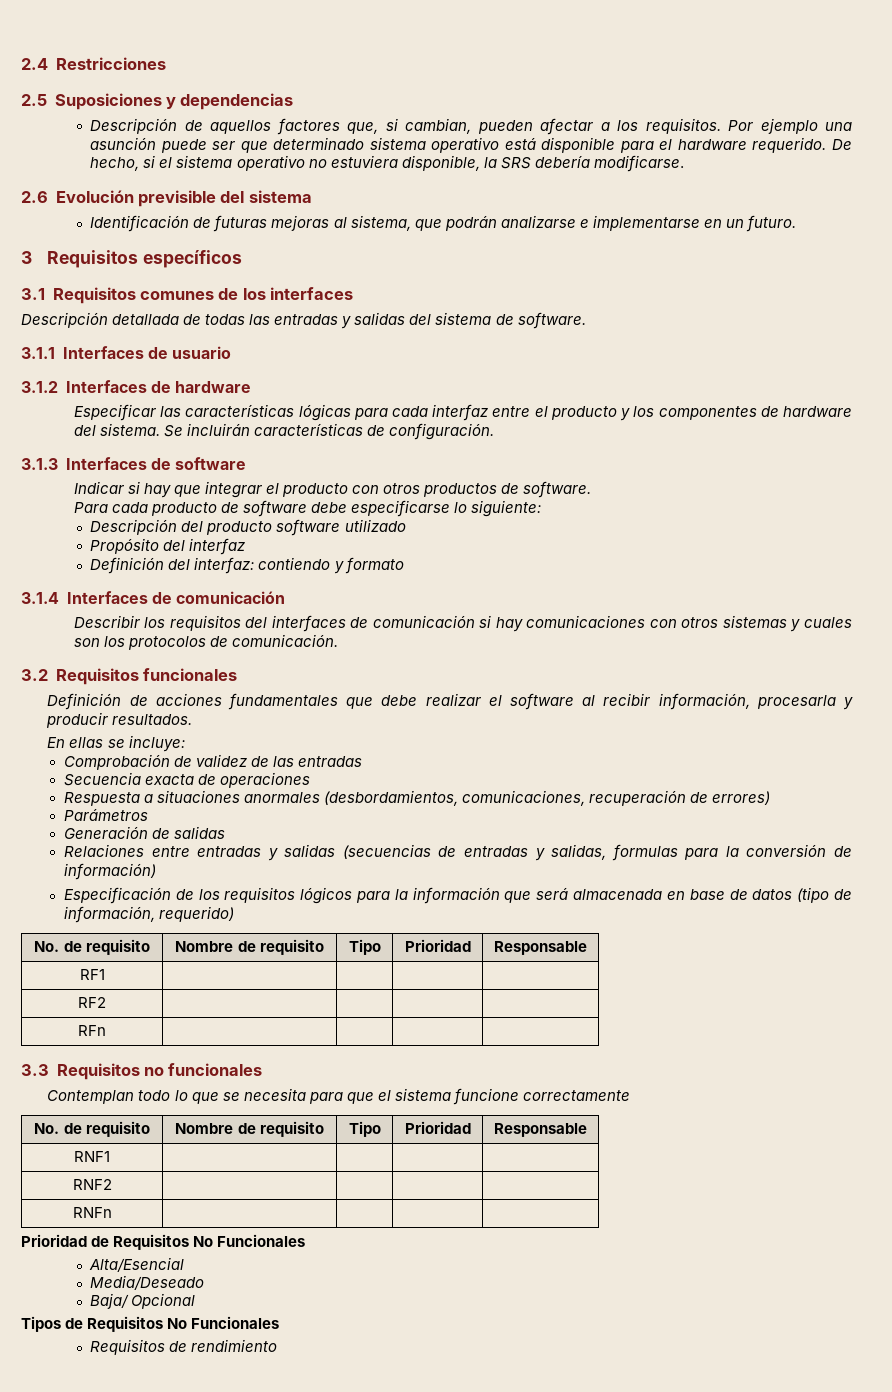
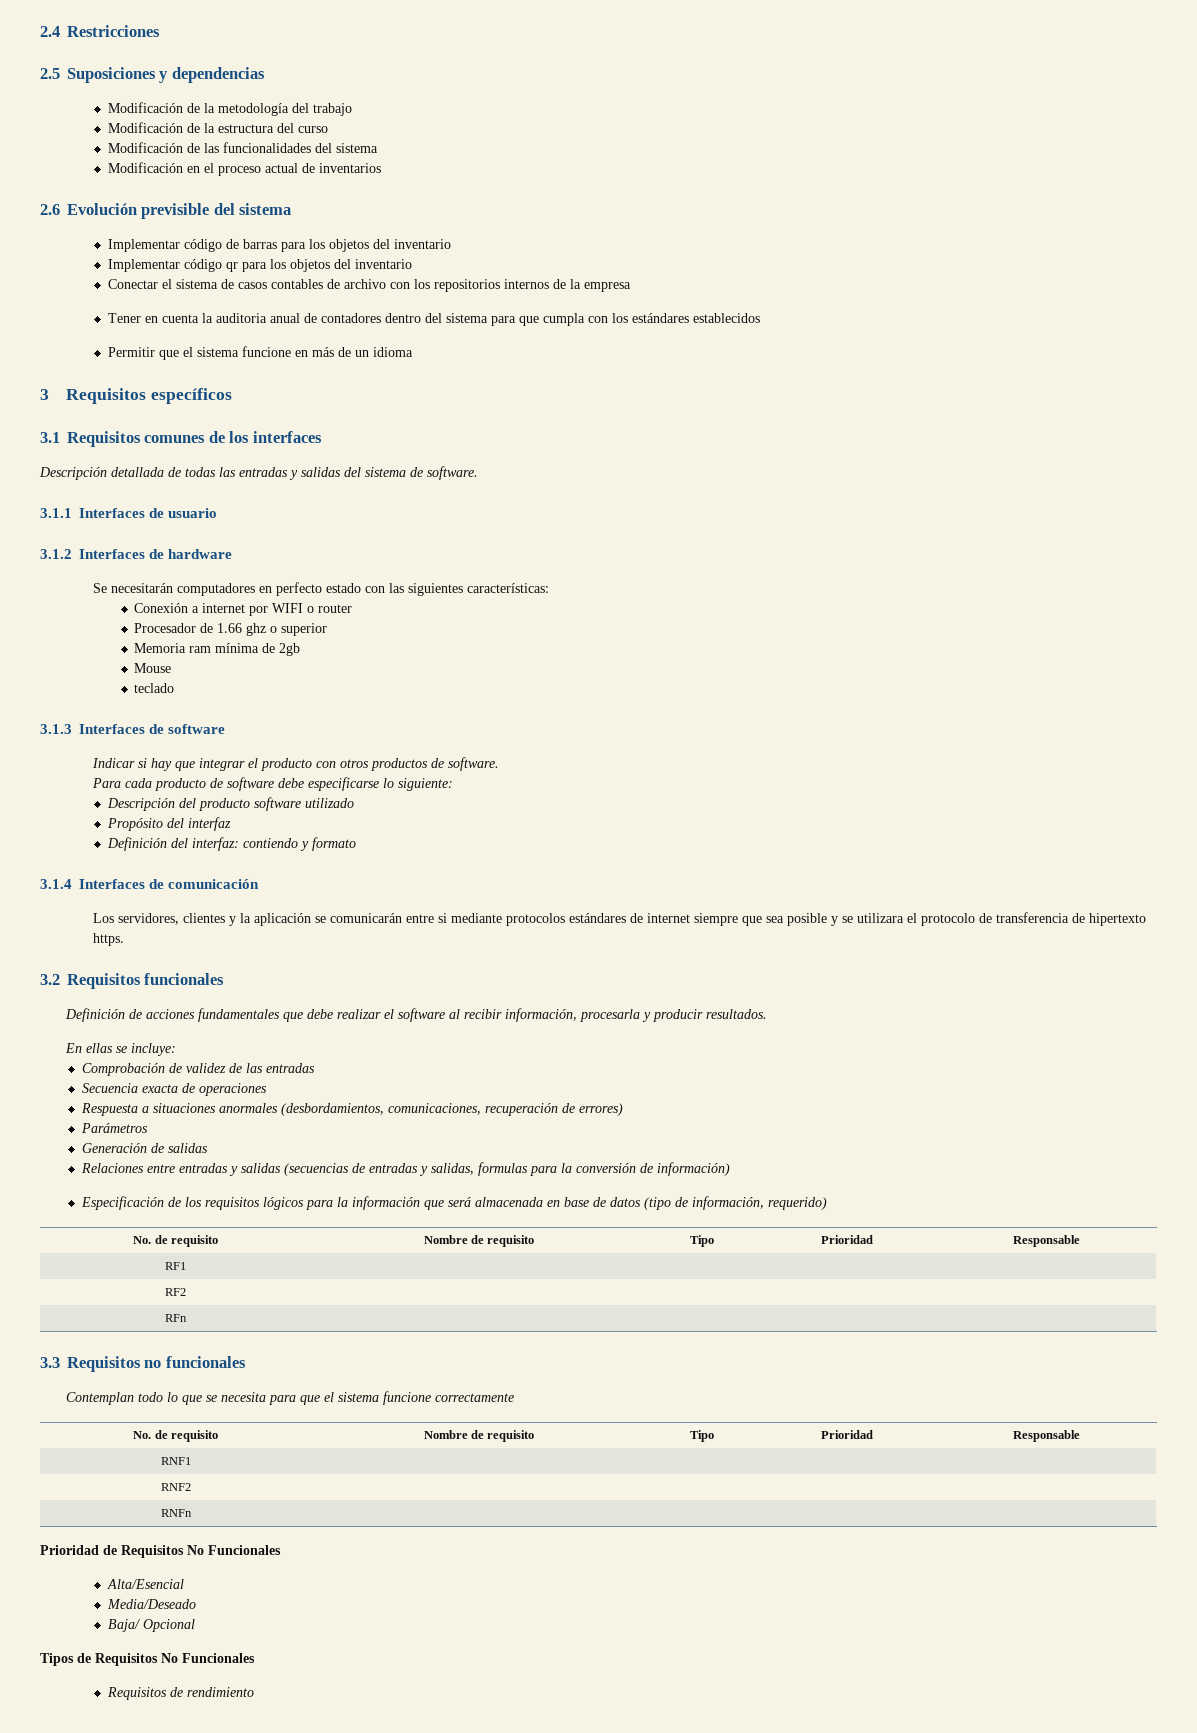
[90,118,853,135] [90,137,853,153] [90,155,684,172] Descripción de aquellos factores que, si cambian, pueden afectar a los requisitos. Por ejemplo una asunción puede ser que determinado sistema operativo está disponible para el hardware requerido. De hecho, si el sistema operativo no estuviera disponible, la SRS debería modificarse. -> [107,102,352,116] [107,122,328,133] [107,142,378,153] [107,162,381,176] Modificación de la metodología del trabajo // Modificación de la estructura del curso // Modificación de las funcionalidades del sistema // Modificación en el proceso actual de inventarios
[90,215,796,232] Identificación de futuras mejoras al sistema, que podrán analizarse e implementarse en un futuro. -> [107,239,451,252] [107,259,412,272] [107,279,631,292] [107,313,760,326] [107,346,413,360] Implementar código de barras para los objetos del inventario // Implementar código qr para los objetos del inventario // Conectar el sistema de casos contables de archivo con los repositorios internos de la empresa // Tener en cuenta la auditoria anual de contadores dentro del sistema para que cumpla con los estándares establecidos // Permitir que el sistema funcione en más de un idioma
[73,404,853,421] [73,423,495,440] Especificar las características lógicas para cada interfaz entre el producto y los componentes de hardware del sistema. Se incluirán características de configuración. -> [92,582,549,596] [134,603,353,616] [134,623,328,636] [134,643,301,656] [134,663,172,673] [134,683,175,693] Se necesitarán computadores en perfecto estado con las siguientes características: // Conexión a internet por WIFI o router // Procesador de 1.66 ghz o superior // Memoria ram mínima de 2gb // Mouse // teclado
[73,615,853,632] [73,634,339,650] Describir los requisitos del interfaces de comunicación si hay comunicaciones con otros sistemas y cuales son los protocolos de comunicación. -> [92,912,1146,926] [92,933,124,946] Los servidores, clientes y la aplicación se comunicarán entre si mediante protocolos estándares de internet siempre que sea posible y se utilizara el protocolo de transferencia de hipertexto https.

